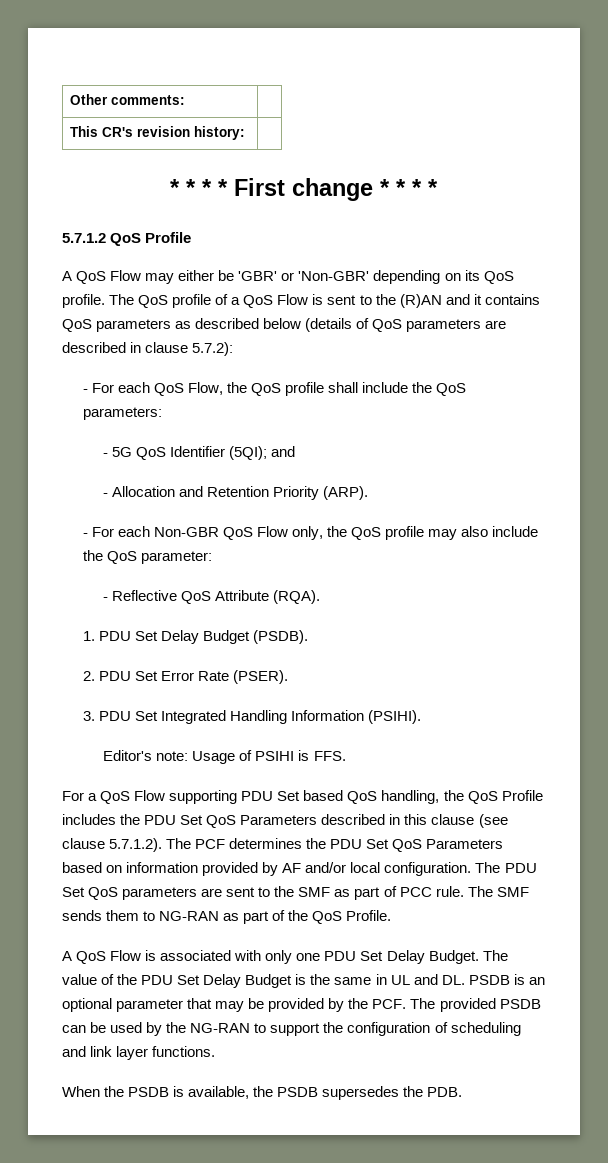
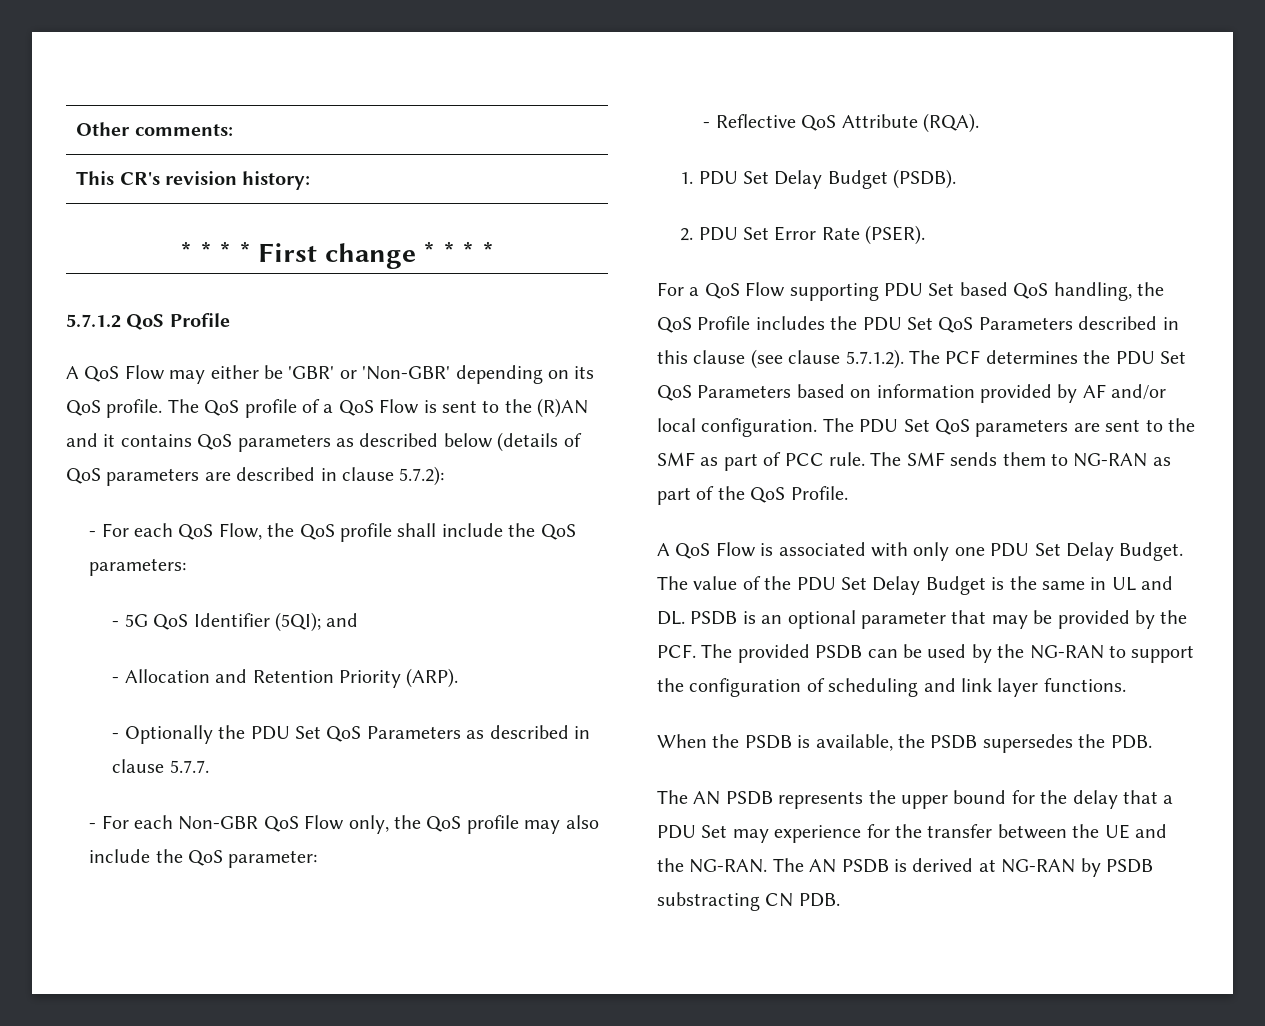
(369, 493) none -> [112,725,590,744] [112,759,209,773] // - Optionally the PDU Set QoS Parameters as described in clause 5.7.7.
[82,710,421,724] [103,750,346,764] // 3. PDU Set Integrated Handling Information (PSIHI). // Editor's note: Usage of PSIHI is FFS. -> (926, 235) none
(463, 1092) none -> [657,790,1174,809] [657,824,1167,843] [657,858,1153,877] [657,892,840,911] // The AN PSDB represents the upper bound for the delay that a PDU Set may experience for the transfer between the UE and the NG-RAN. The AN PSDB is derived at NG-RAN by PSDB substracting CN PDB.

